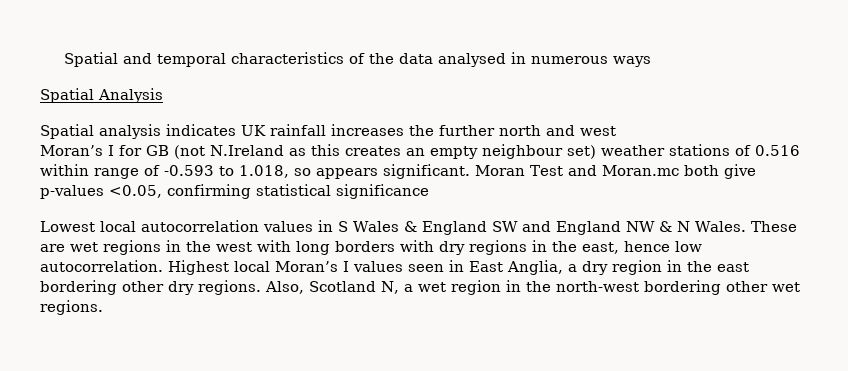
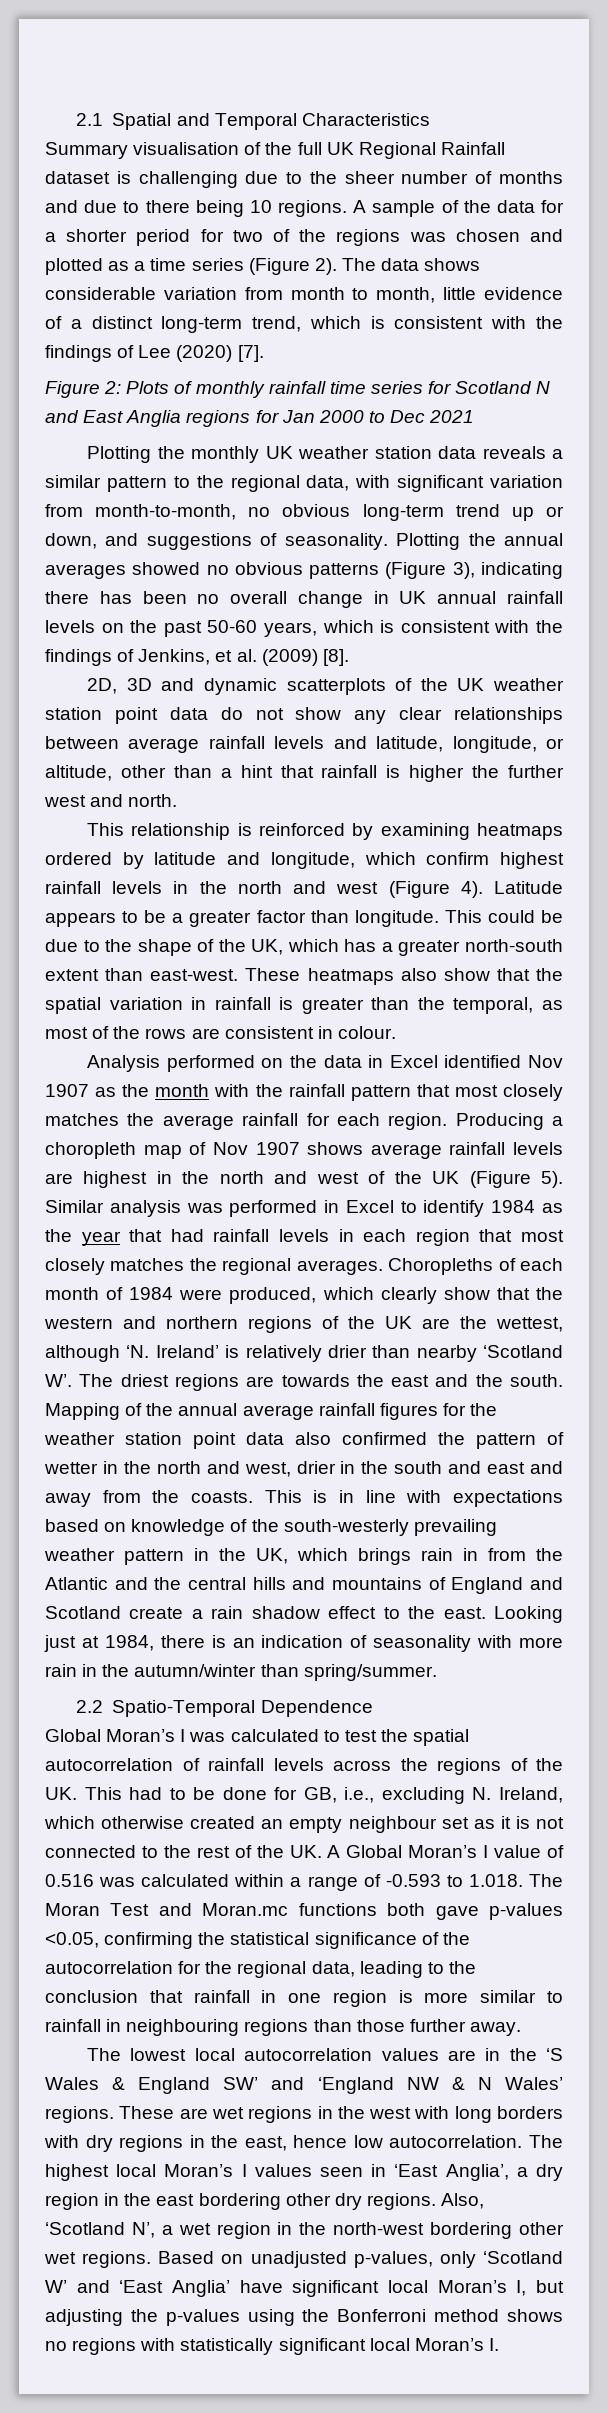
(63, 59) none -> [75,113,103,126] 2.1
[156,52,651,67] [40,88,163,103] [40,124,616,139] [40,144,800,159] [40,164,470,179] temporal characteristics of the data analysed in numerous ways // Spatial Analysis // Spatial analysis indicates UK rainfall increases the further north and west // Moran’s I for GB (not N.Ireland as this creates an empty neighbour set) weather stations of 0.516 within range of -0.593 to 1.018, so appears significant. -> [214,113,430,130] [45,142,505,159] [45,171,563,188] [45,200,565,217] [45,229,563,246] [45,258,481,275] [45,287,564,303] [45,316,563,333] [45,345,264,362] [45,381,551,398] [45,410,475,427] [87,446,563,463] [45,475,563,492] [45,504,565,521] [45,533,564,550] [45,562,563,579] [45,591,563,608] [45,620,564,637] [45,649,349,666] [87,678,564,695] [45,707,563,724] [45,736,565,753] [45,765,564,782] [44,794,178,807] [87,823,563,840] [45,852,564,869] [45,881,563,898] [45,910,564,927] [45,939,563,956] [45,968,563,985] [45,997,563,1014] [45,1026,396,1039] [87,1055,563,1072] [45,1084,563,1101] [45,1113,563,1130] [45,1142,563,1159] [45,1171,563,1188] [45,1200,563,1217] [45,1229,565,1246] [45,1258,564,1275] [45,1287,563,1304] [44,1316,563,1333] [45,1345,563,1362] [45,1374,563,1391] [45,1403,498,1420] [44,1432,564,1449] [44,1461,563,1477] [45,1490,563,1507] [45,1519,497,1536] [44,1548,563,1565] [45,1577,563,1594] [45,1606,564,1623] [44,1635,563,1652] [45,1664,437,1681] [75,1700,373,1717] [45,1729,470,1746] [45,1758,563,1775] [45,1787,563,1804] [44,1816,565,1833] [45,1845,565,1858] [45,1874,564,1891] Temporal Characteristics // Summary visualisation of the full UK Regional Rainfall dataset is challenging due to the sheer number of months and due to there being 10 regions. A sample of the data for a shorter period for two of the regions was chosen and plotted as a time series (Figure 2). The data shows considerable variation from month to month, little evidence of a distinct long-term trend, which is consistent with the findings of Lee (2020) [7]. // Figure 2: Plots of monthly rainfall time series for Scotland N and East Anglia regions for Jan 2000 to Dec 2021 // Plotting the monthly UK weather station data reveals a similar pattern to the regional data, with significant variation from month-to-month, no obvious long-term trend up or down, and suggestions of seasonality. Plotting the annual averages showed no obvious patterns (Figure 3), indicating there has been no overall change in UK annual rainfall levels on the past 50-60 years, which is consistent with the findings of Jenkins, et al. (2009) [8]. // 2D, 3D and dynamic scatterplots of the UK weather station point data do not show any clear relationships between average rainfall levels and latitude, longitude, or altitude, other than a hint that rainfall is higher the further west and north. // This relationship is reinforced by examining heatmaps ordered by latitude and longitude, which confirm highest rainfall levels in the north and west (Figure 4). Latitude appears to be a greater factor than longitude. This could be due to the shape of the UK, which has a greater north-south extent than east-west. These heatmaps also show that the spatial variation in rainfall is greater than the temporal, as most of the rows are consistent in colour. // Analysis performed on the data in Excel identified Nov 1907 as the month with the rainfall pattern that most closely matches the average rainfall for each region. Producing a choropleth map of Nov 1907 shows average rainfall levels are highest in the north and west of the UK (Figure 5). Similar analysis was performed in Excel to identify 1984 as the year that had rainfall levels in each region that most closely matches the regional averages. Choropleths of each month of 1984 were produced, which clearly show that the western and northern regions of the UK are the wettest, although ‘N. Ireland’ is relatively drier than nearby ‘Scotland W’. The driest regions are towards the east and the south. Mapping of the annual average rainfall figures for the weather station point data also confirmed the pattern of wetter in the north and west, drier in the south and east and away from the coasts. This is in line with expectations based on knowledge of the south-westerly prevailing weather pattern in the UK, which brings rain in from the Atlantic and the central hills and mountains of England and Scotland create a rain shadow effect to the east. Looking just at 1984, there is an indication of seasonality with more rain in the autumn/winter than spring/summer. // 2.2 Spatio-Temporal Dependence // Global Moran’s I was calculated to test the spatial autocorrelation of rainfall levels across the regions of the UK. This had to be done for GB, i.e., excluding N. Ireland, which otherwise created an empty neighbour set as it is not connected to the rest of the UK. A Global Moran’s I value of 0.516 was calculated within a range of -0.593 to 1.018. The
[683,164,756,179] both give -> [298,1903,479,1920] functions both gave
(251, 191) none -> [198,1932,226,1945] the
[40,220,621,235] // Lowest local autocorrelation values in S Wales & England SW and England -> [421,1932,470,1945] [45,1961,476,1978] [45,1990,563,2007] [45,2019,521,2036] [87,2048,563,2061] [45,2077,394,2094] of the autocorrelation for the regional data, leading to the conclusion that rainfall in one region is more similar to rainfall in neighbouring regions than those further away. // The lowest local autocorrelation values are in the ‘S Wales & England SW’ and ‘England
[694,221,746,232] Wales. -> [504,2077,563,2090] [45,2106,114,2123] Wales’ regions.
[168,260,229,275] Highest -> [528,2135,563,2148] [45,2164,109,2181] The highest
[469,260,563,275] East Anglia, -> [394,2164,509,2181] ‘East Anglia’,
[309,281,399,294] Scotland N, -> [45,2222,155,2238] ‘Scotland N’,
(103, 307) none -> [158,2251,563,2268] [45,2280,564,2297] [45,2309,564,2326] [45,2338,499,2355] Based on unadjusted p-values, only ‘Scotland W’ and ‘East Anglia’ have significant local Moran’s I, but adjusting the p-values using the Bonferroni method shows no regions with statistically significant local Moran’s I.

